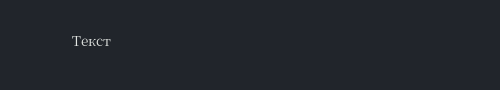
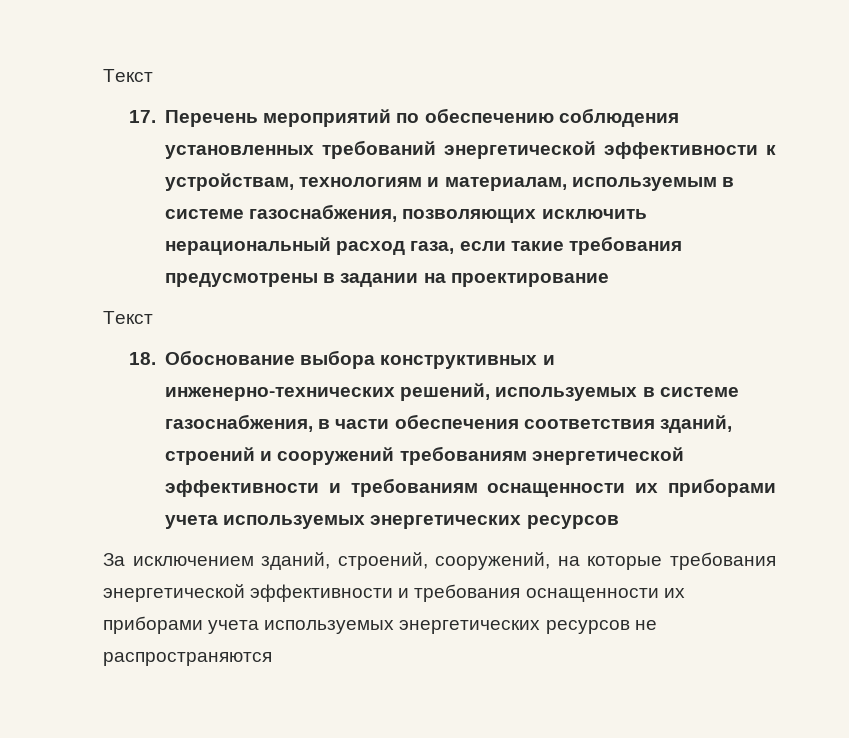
[72,36,111,46] Текст -> [103,69,153,82] [128,108,679,127] [165,140,776,159] [165,173,734,191] [165,204,647,223] [165,236,682,255] [165,273,609,287] [103,311,153,324] [128,350,555,369] [165,383,739,401] [165,414,732,433] [165,446,684,465] [165,478,776,497] [165,515,619,529] [103,552,776,570] [103,584,685,602] [103,616,657,634] [103,652,272,666] Текст // 17. Перечень мероприятий по обеспечению соблюдения установленных требований энергетической эффективности к устройствам, технологиям и материалам, используемым в системе газоснабжения, позволяющих исключить нерациональный расход газа, если такие требования предусмотрены в задании на проектирование // Текст // 18. Обоснование выбора конструктивных и инженерно-технических решений, используемых в системе газоснабжения, в части обеспечения соответствия зданий, строений и сооружений требованиям энергетической эффективности и требованиям оснащенности их приборами учета используемых энергетических ресурсов // За исключением зданий, строений, сооружений, на которые требования энергетической эффективности и требования оснащенности их приборами учета используемых энергетических ресурсов не распространяются

